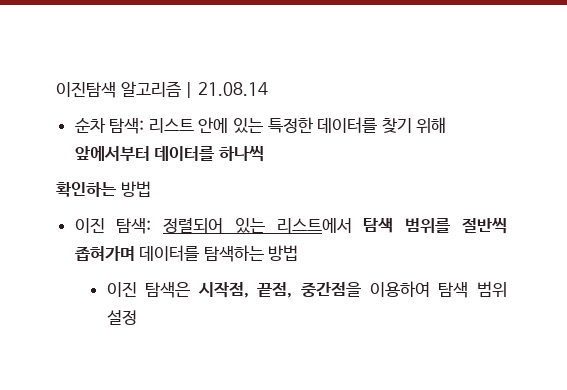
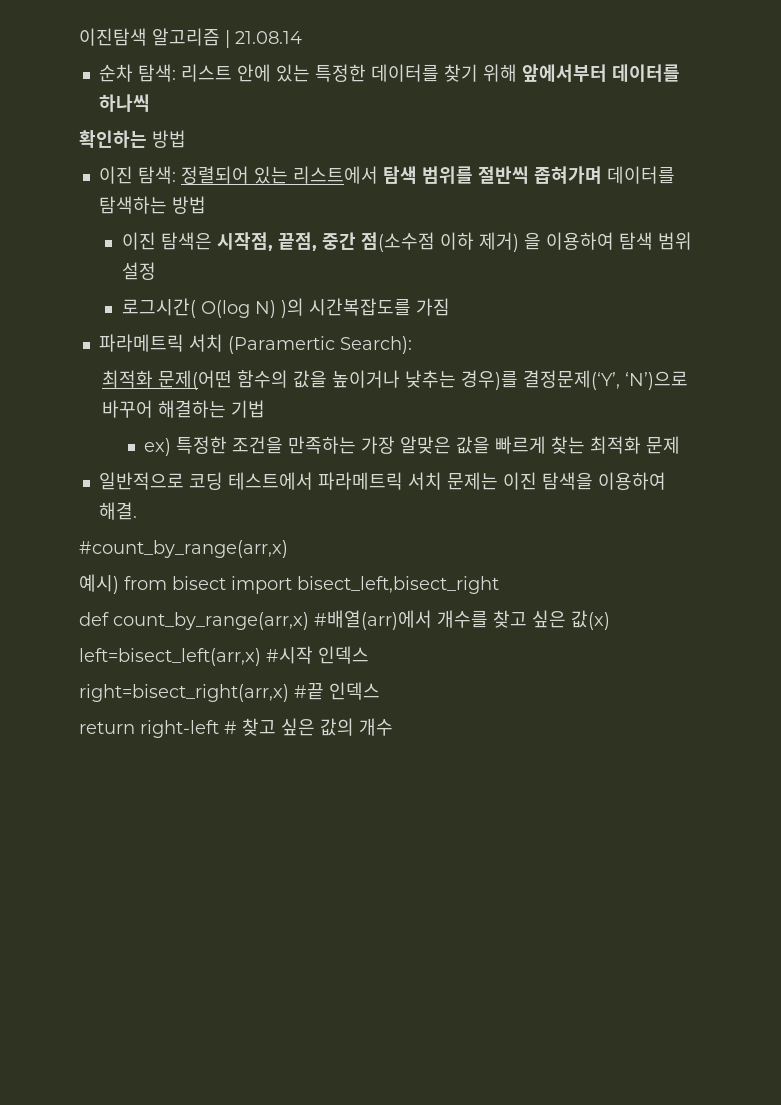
[301,282,362,297] 중간점을 -> [321,232,541,252] 중간 점(소수점 이하 제거) 을
(137, 317) none -> [121,298,450,318] [98,334,412,354] [101,370,688,390] [101,400,265,418] [144,436,681,456] [98,472,666,490] [98,502,137,520] [79,540,288,558] [79,574,499,594] [79,610,610,630] [79,646,369,666] [79,682,380,702] [79,718,393,738] // 로그시간( O(log N) )의 시간복잡도를 가짐 // 파라메트릭 서치 (Paramertic Search): // 최적화 문제(어떤 함수의 값을 높이거나 낮추는 경우)를 결정문제(‘Y’, ‘N’)으로 바꾸어 해결하는 기법 // ex) 특정한 조건을 만족하는 가장 알맞은 값을 빠르게 찾는 최적화 문제 // 일반적으로 코딩 테스트에서 파라메트릭 서치 문제는 이진 탐색을 이용하여 해결. // #count_by_range(arr,x) // 예시) from bisect import bisect_left,bisect_right // def count_by_range(arr,x) #배열(arr)에서 개수를 찾고 싶은 값(x) // left=bisect_left(arr,x) #시작 인덱스 // right=bisect_right(arr,x) #끝 인덱스 // return right-left # 찾고 싶은 값의 개수

